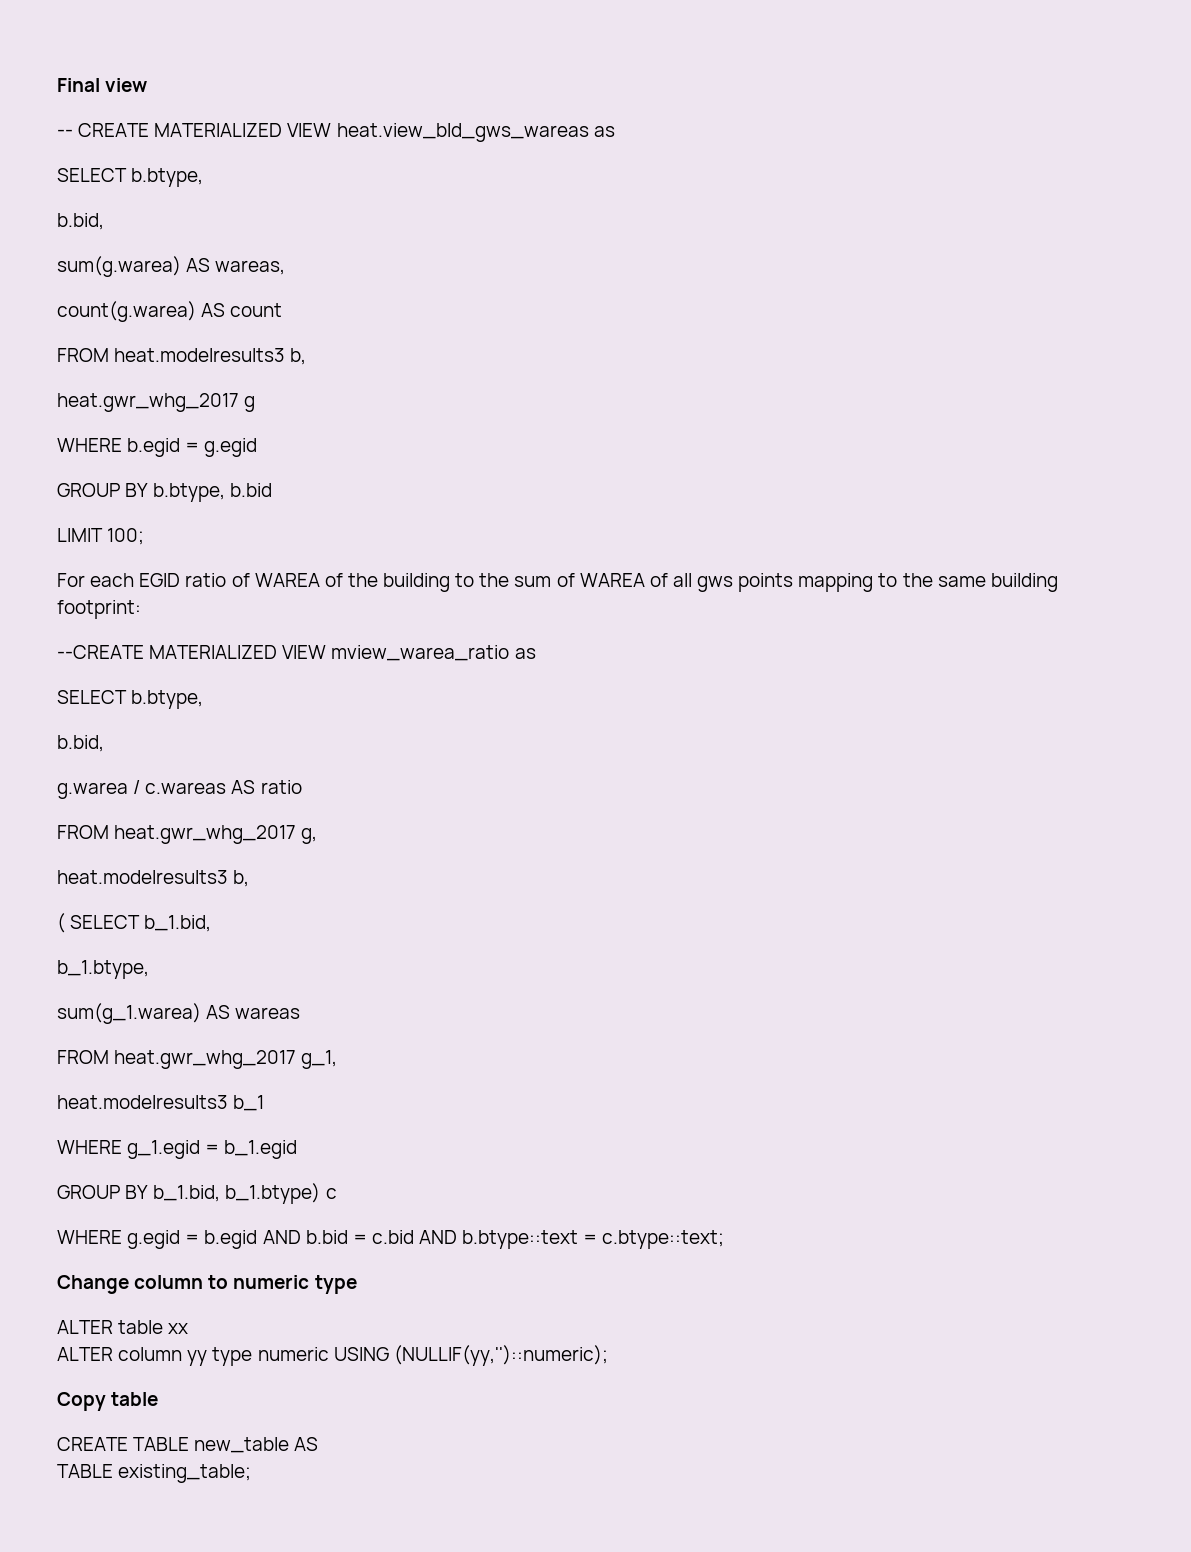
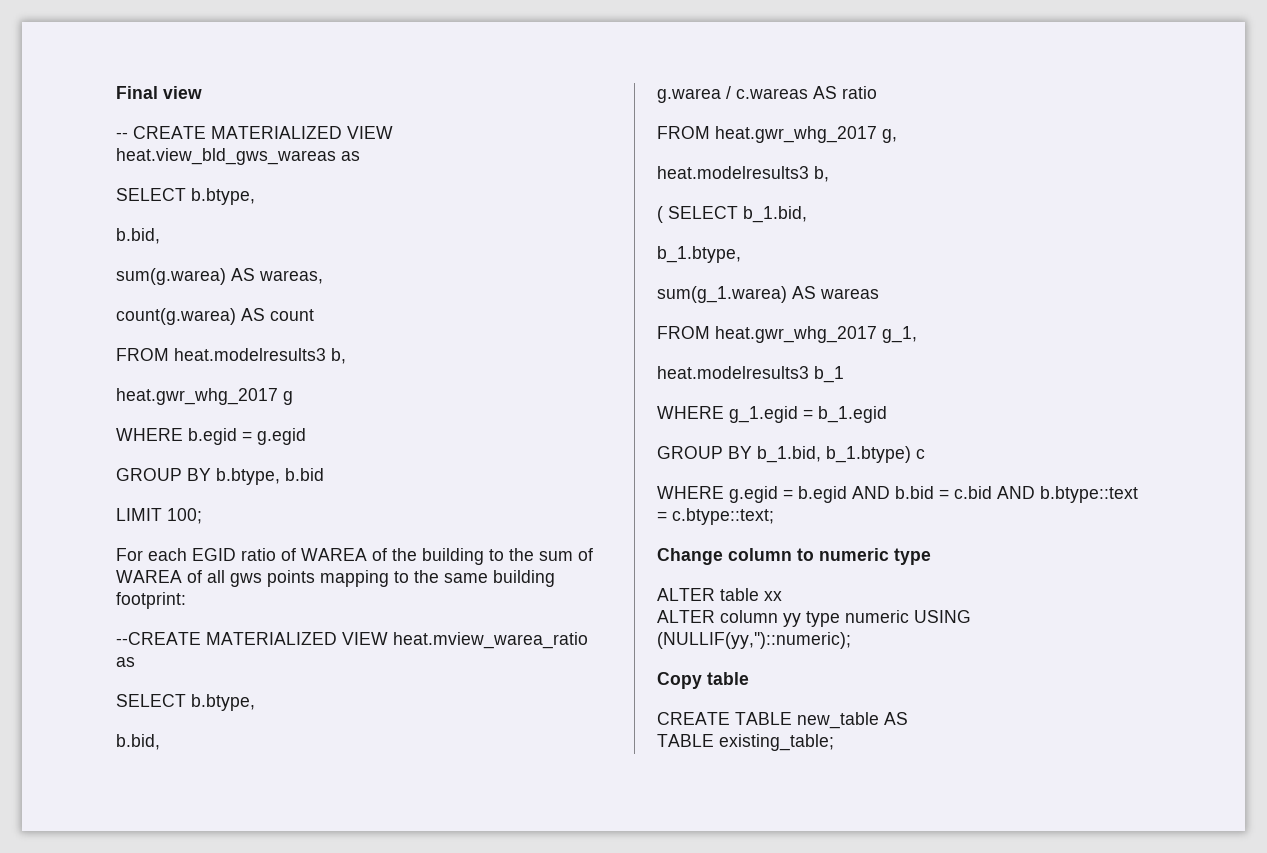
[331,645,510,661] mview_warea_ratio -> [393,632,588,649] heat.mview_warea_ratio

